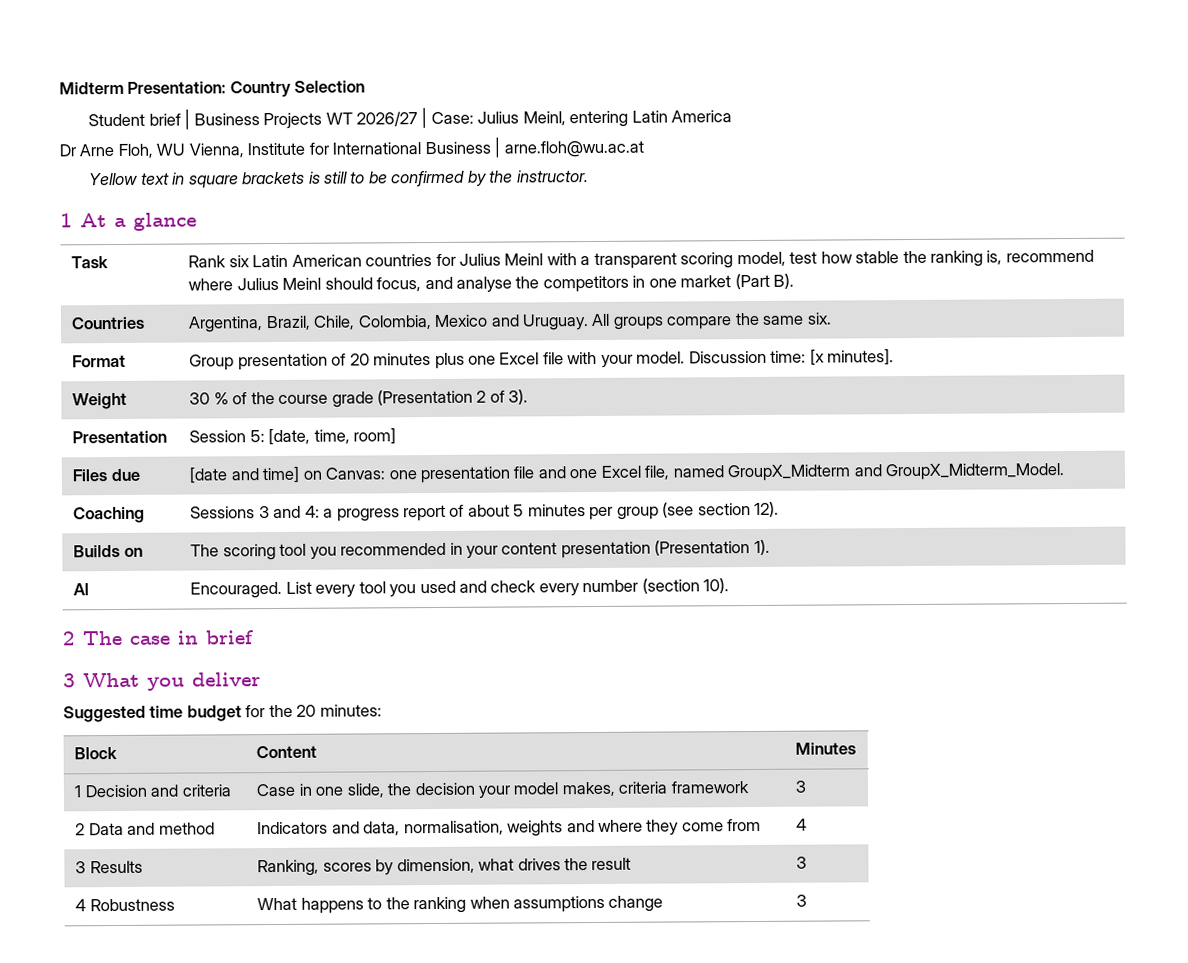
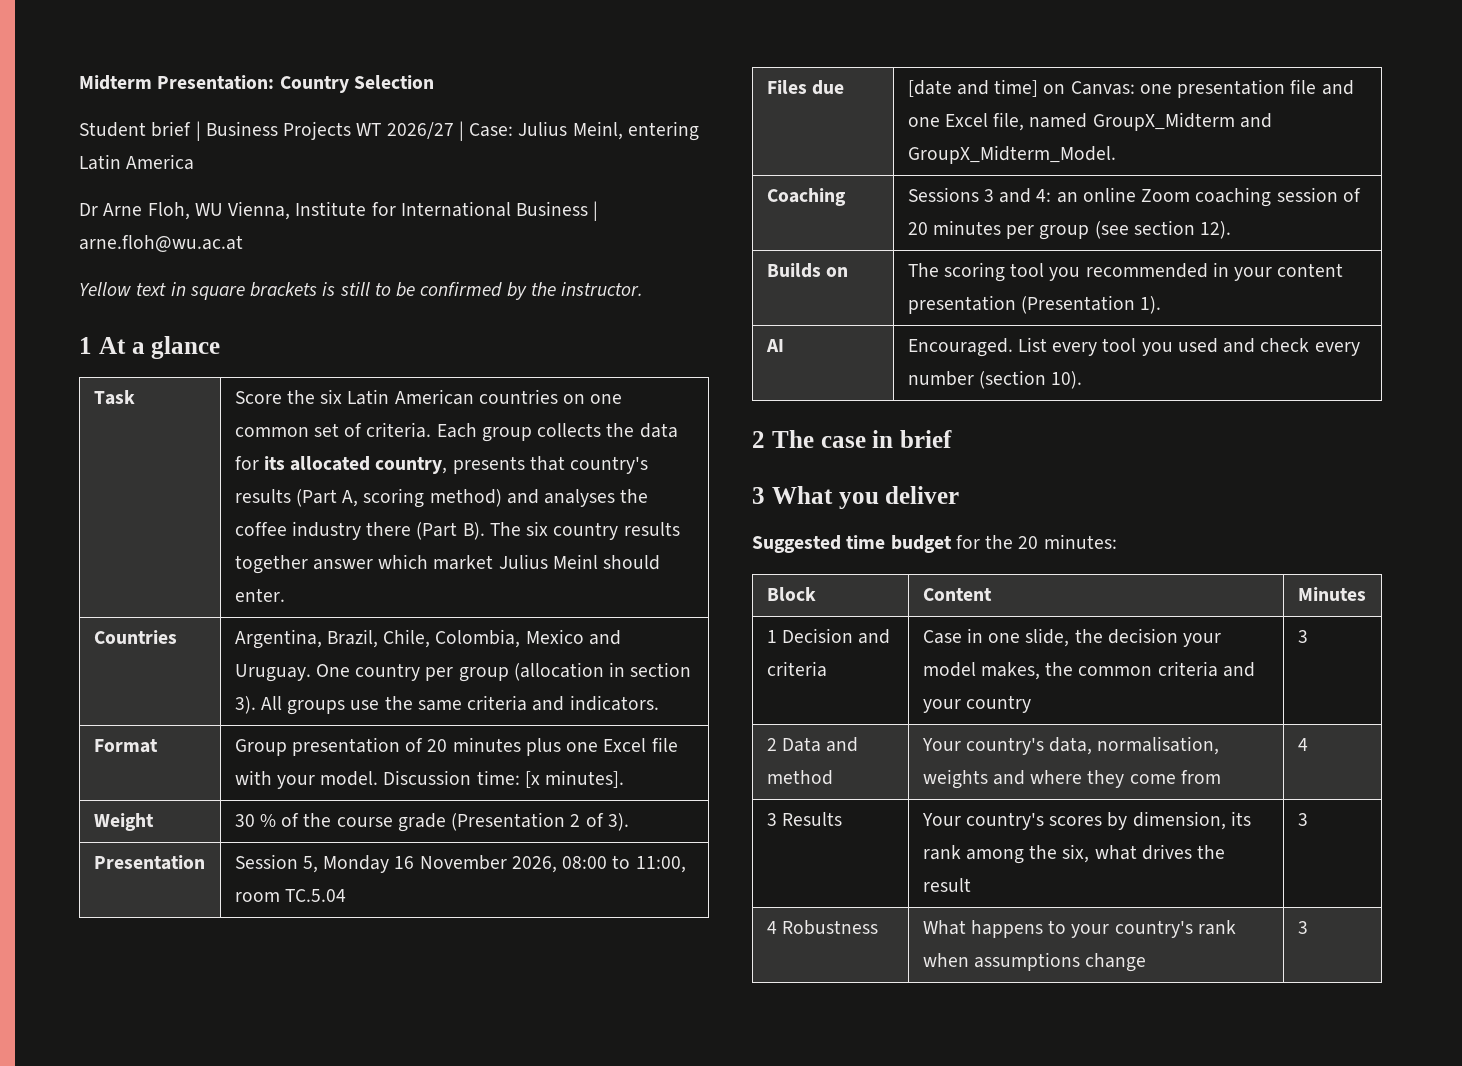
[188,255,227,268] Rank -> [234,390,315,404] Score the
[435,249,1094,269] [188,273,795,293] for Julius Meinl with a transparent scoring model, test how stable the ranking is, recommend where Julius Meinl should focus, and analyse the competitors in one market (Part B). -> [563,394,623,404] [234,422,678,442] [234,456,649,474] [234,488,649,508] [234,521,680,540] [234,554,661,574] [234,588,285,602] on one common set of criteria. Each group collects the data for its allocated country, presents that country's results (Part A, scoring method) and analyses the coffee industry there (Part B). The six country results together answer which market Julius Meinl should enter.
(590, 322) none -> [315,662,692,682] [234,696,256,714] One country per group (allocation in section 3).
[666,316,733,330] compare -> [350,700,380,710] use
[806,312,832,325] six. -> [467,695,659,711] criteria and indicators.
[249,428,397,446] 5: [date, time, room] -> [302,855,686,873] [234,889,346,902] 5, Monday 16 November 2026, 08:00 to 11:00, room TC.5.04
[323,504,525,522] a progress report of about 5 -> [1056,187,1361,207] [907,222,928,235] an online Zoom coaching session of 20
[618,781,749,794] criteria framework -> [1045,661,1255,677] [922,695,1031,713] the common criteria and your country
[257,821,360,835] Indicators and -> [921,737,1044,755] Your country's
[257,859,320,877] Ranking, -> [921,812,1044,830] Your country's
(475, 866) none -> [1230,811,1251,826] [922,844,1090,864] its rank among the six,
[385,896,467,914] the ranking -> [1071,920,1236,938] your country's rank

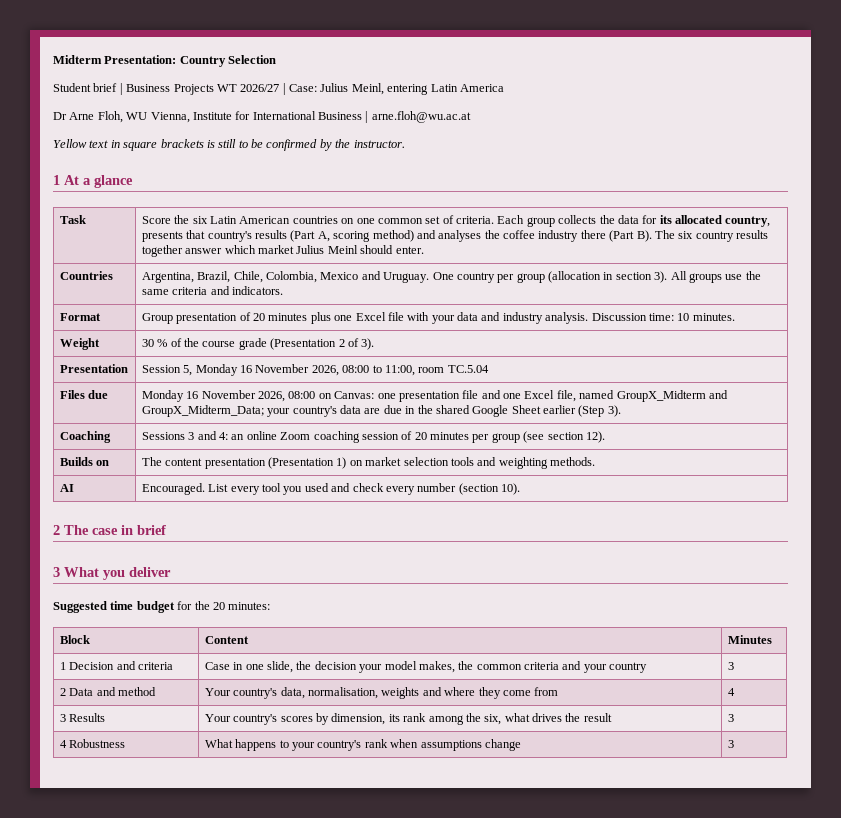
[320,770,625,788] model. Discussion time: [x minutes]. -> [457,312,735,324] data and industry analysis. Discussion time: 10 minutes.
[907,79,1039,97] [date and time] -> [141,390,316,402] Monday 16 November 2026, 08:00
[907,145,1116,164] GroupX_Midterm_Model. -> [141,405,621,417] GroupX_Midterm_Data; your country's data are due in the shared Google Sheet earlier (Step 3).
[943,262,1344,282] [907,295,1162,314] scoring tool you recommended in your content presentation (Presentation 1). -> [165,457,596,469] content presentation (Presentation 1) on market selection tools and weighting methods.

